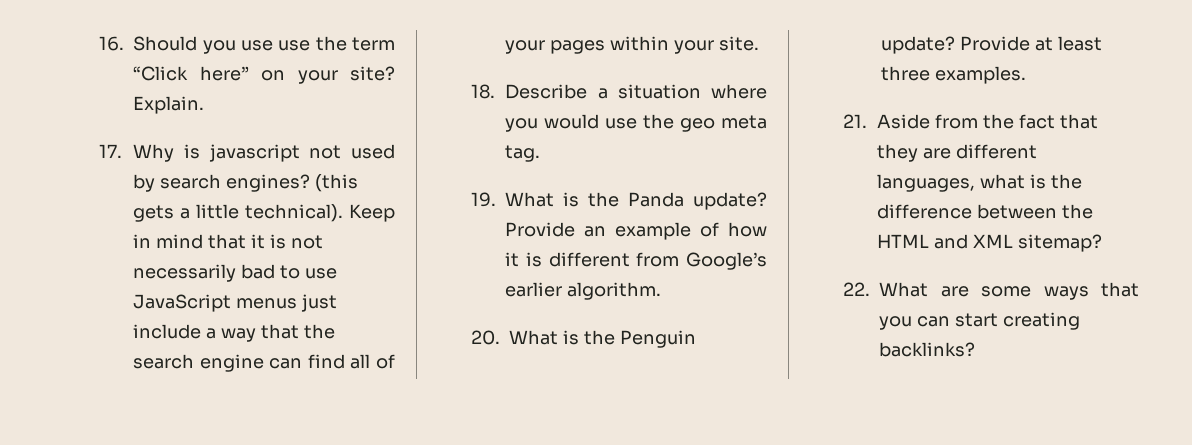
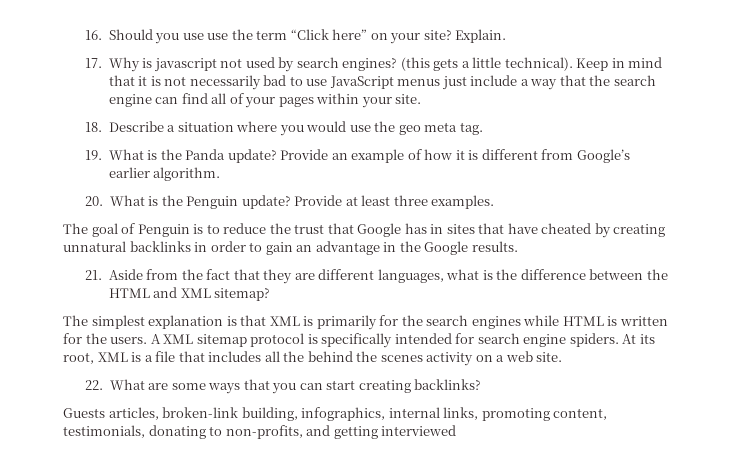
(1027, 75) none -> [63,223,666,238] [63,241,518,255] // The goal of Penguin is to reduce the trust that Google has in sites that have cheated by creating unnatural backlinks in order to gain an advantage in the Google results.
(1102, 243) none -> [63,315,668,330] [63,333,655,348] [63,351,563,366] // The simplest explanation is that XML is primarily for the search engines while HTML is written for the users. A XML sitemap protocol is specifically intended for search engine spiders. At its root, XML is a file that includes all the behind the scenes activity on a web site.
(976, 349) none -> [63,407,608,421] [63,425,457,439] // Guests articles, broken-link building, infographics, internal links, promoting content, testimonials, donating to non-profits, and getting interviewed

